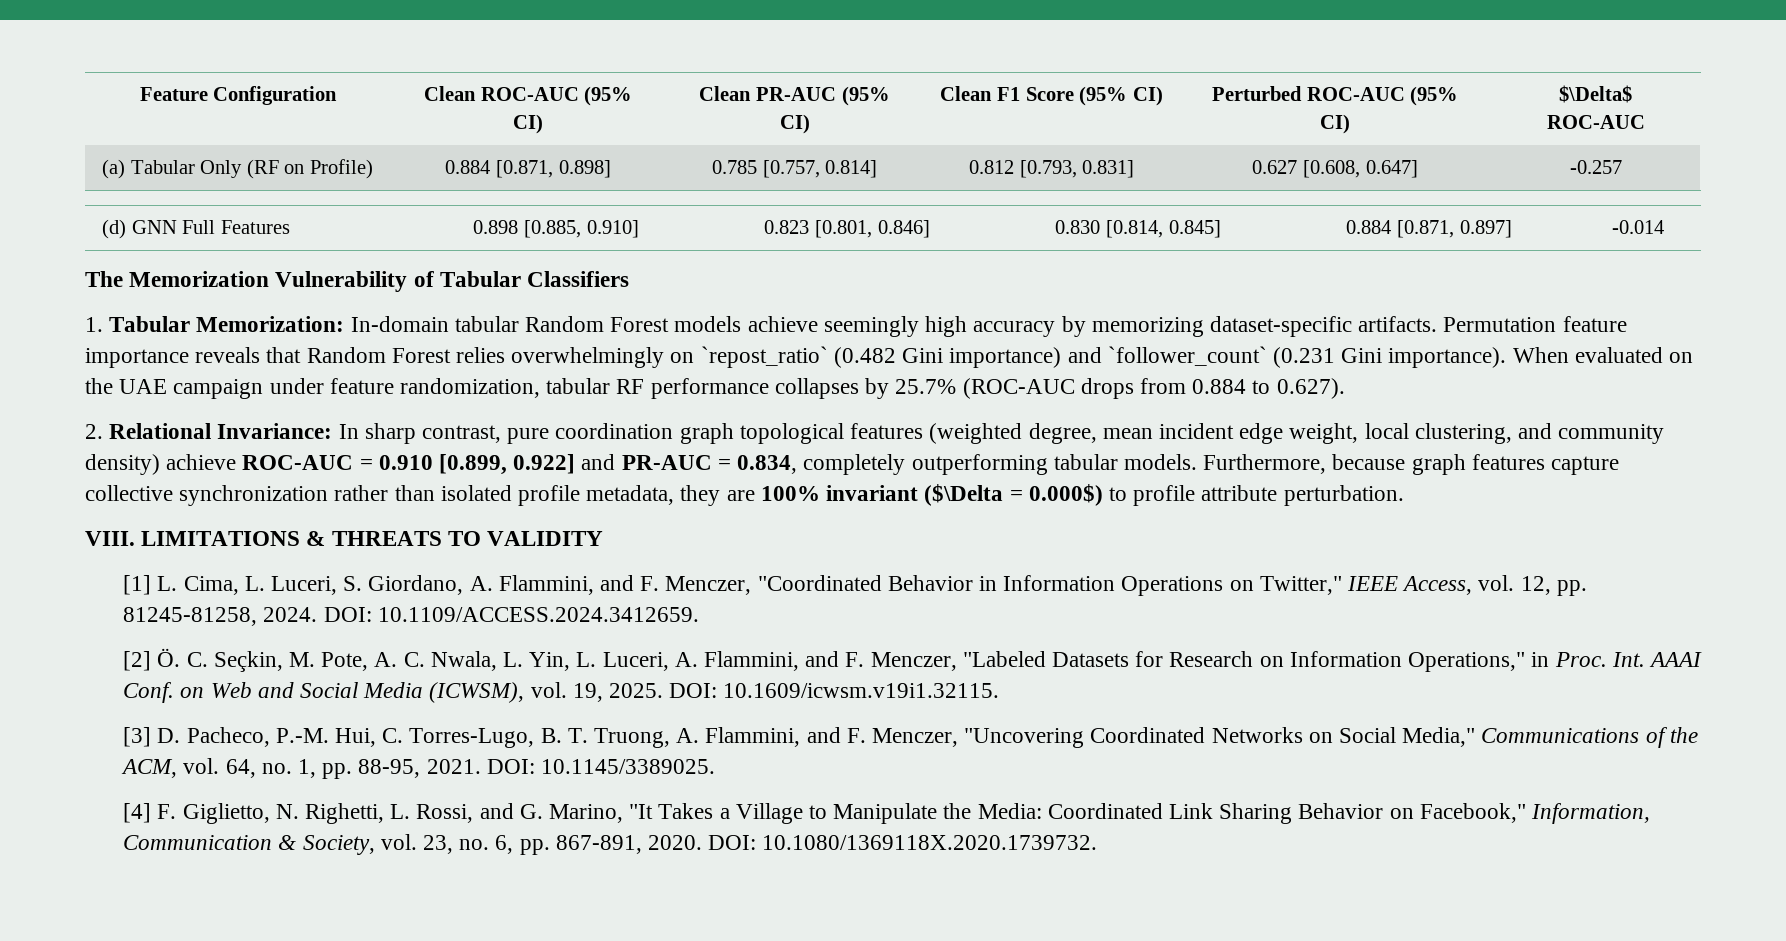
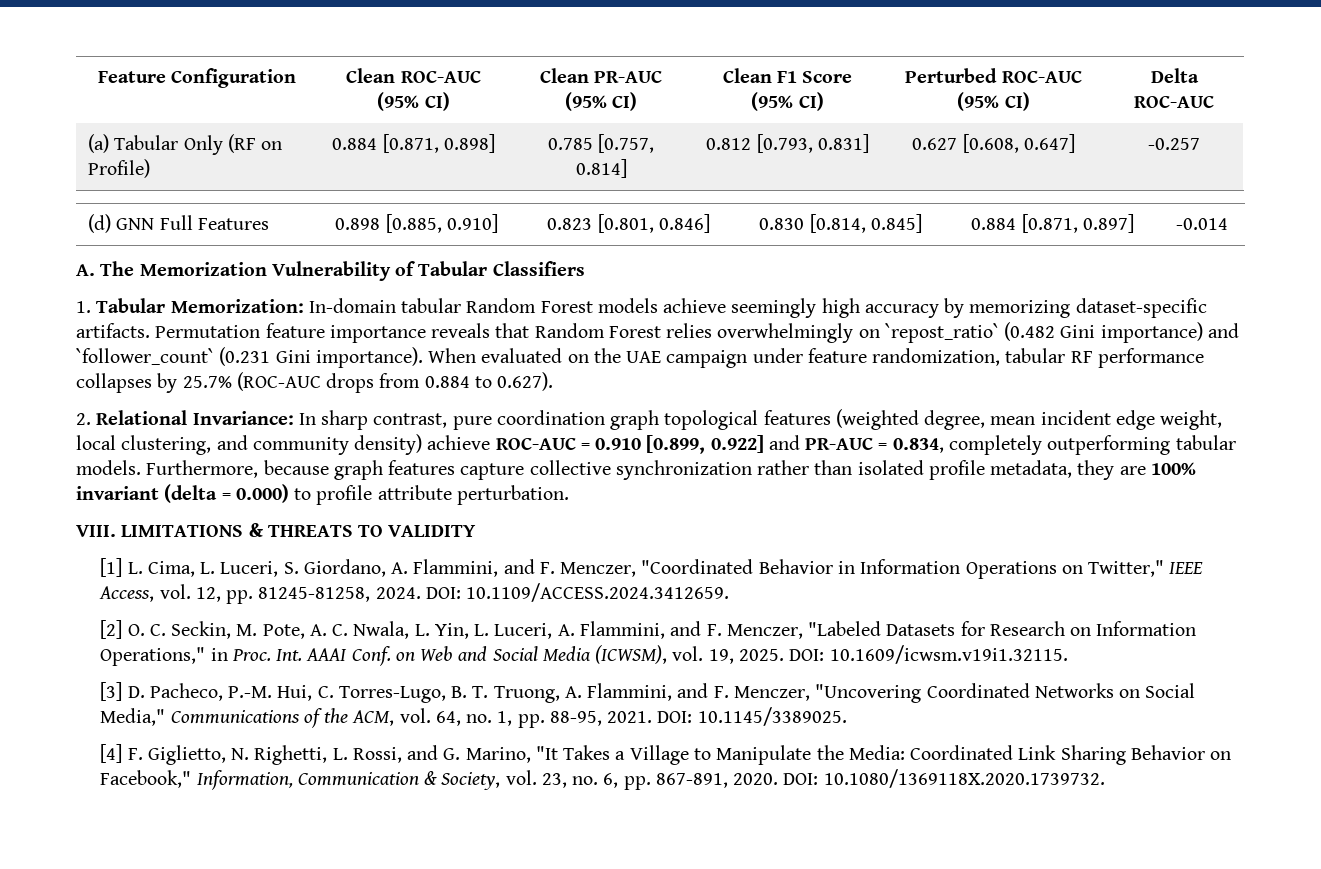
[1559,85,1632,103] $\Delta$ -> [1150,68,1199,83] Delta
(1664, 227) none -> [76,264,95,276] A.
[924,484,1103,506] ($\Delta = 0.000$) -> [164,484,289,503] (delta = 0.000)
[157,648,283,672] Ö. C. Seçkin, -> [127,621,232,639] O. C. Seckin,

